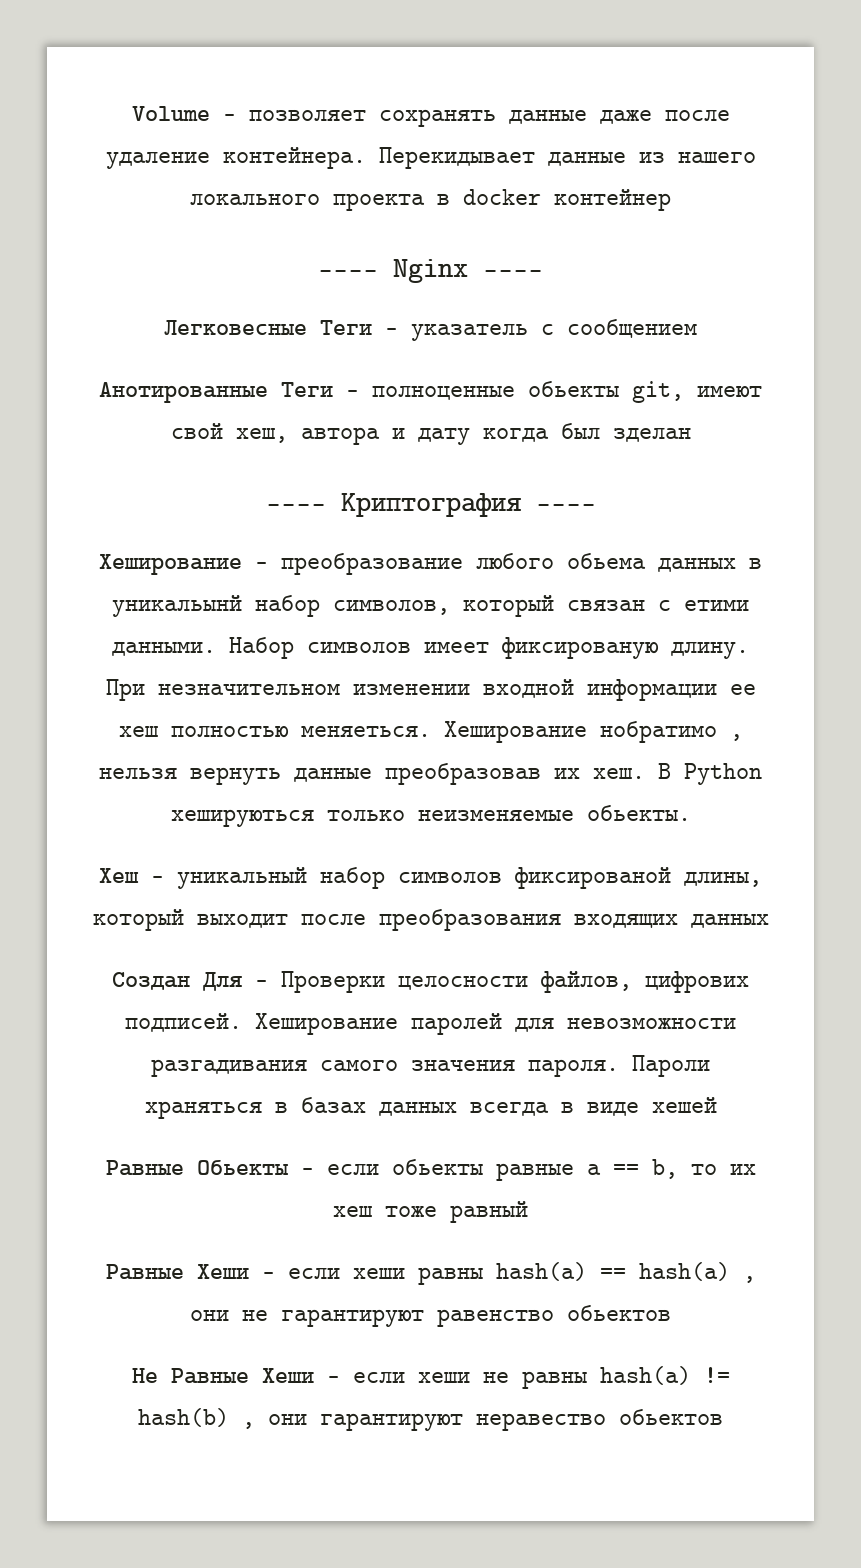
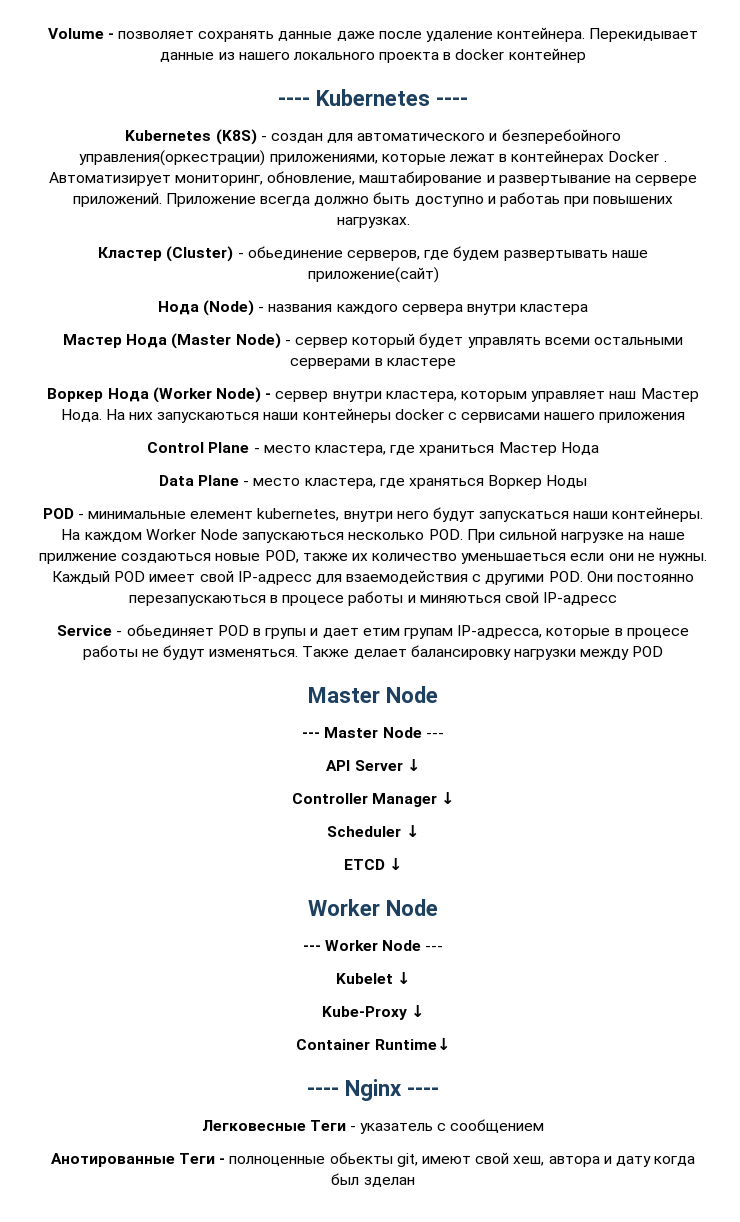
(671, 200) none -> [278,89,468,106] [125,129,621,145] [79,150,667,166] [48,171,698,186] [72,192,674,207] [336,217,410,228] [98,246,648,262] [307,267,439,283] [157,300,589,316] [63,333,683,349] [290,358,456,369] [47,387,699,403] [60,408,686,423] [147,442,599,456] [158,475,588,489] [42,507,704,522] [61,528,685,543] [38,550,708,564] [51,570,695,585] [128,591,618,606] [57,624,689,639] [82,645,664,660] [308,686,438,703] [302,727,444,738] [326,759,420,771] [291,792,455,807] [327,825,419,837] [343,858,403,870] [308,899,438,916] [302,940,444,951] [335,972,411,984] [321,1005,425,1020] [296,1038,450,1050] // ---- Kubernetes ---- // Kubernetes (K8S) - создан для автоматического и безперебойного управления(оркестрации) приложениями, которые лежат в контейнерах Docker . Автоматизирует мониторинг, обновление, маштабирование и развертывание на сервере приложений. Приложение всегда должно быть доступно и работаь при повышених нагрузках. // Кластер (Cluster) - обьединение серверов, где будем развертывать наше приложение(сайт) // Нода (Node) - названия каждого сервера внутри кластера // Мастер Нода (Master Node) - сервер который будет управлять всеми остальными серверами в кластере // Воркер Нода (Worker Node) - сервер внутри кластера, которым управляет наш Мастер Нода. На них запускаються наши контейнеры docker с сервисами нашего приложения // Control Plane - место кластера, где храниться Мастер Нода // Data Plane - место кластера, где храняться Воркер Ноды // POD - минимальные елемент kubernetes, внутри него будут запускаться наши контейнеры. На каждом Worker Node запускаються несколько POD. При сильной нагрузке на наше прилжение создаються новые POD, также их количество уменьшаеться если они не нужны. Каждый POD имеет свой IP-адресс для взаемодействия с другими POD. Они постоянно перезапускаються в процесе работы и миняються свой IP-адресс // Service - обьединяет POD в групы и дает етим групам IP-адресса, которые в процесе работы не будут изменяться. Также делает балансировку нагрузки между POD // Master Node // --- Master Node --- // API Server ↓ // Controller Manager ↓ // Scheduler ↓ // ETCD ↓ // Worker Node // --- Worker Node --- // Kubelet ↓ // Kube-Proxy ↓ // Container Runtime↓
[265,493,596,517] [99,553,762,575] [112,595,749,617] [112,637,749,659] [105,679,756,701] [118,721,743,743] [99,763,762,785] [170,805,691,827] [99,867,762,889] [92,909,769,931] [112,971,749,993] [125,1013,736,1035] [151,1055,710,1077] [144,1097,717,1119] [105,1159,756,1181] [333,1201,528,1223] [105,1262,756,1285] [190,1305,671,1327] [131,1366,730,1389] [138,1408,723,1431] // ---- Криптография ---- // Хеширование - преобразование любого обьема данных в уникальынй набор символов, который связан с етими данными. Набор символов имеет фиксированую длину. При незначительном изменении входной информации ее хеш полностью меняеться. Хеширование нобратимо , нельзя вернуть данные преобразовав их хеш. В Python хешируються только неизменяемые обьекты. // Хеш - уникальный набор символов фиксированой длины, который выходит после преобразования входящих данных // Создан Для - Проверки целосности файлов, цифрових подписей. Хеширование паролей для невозможности разгадивания самого значения пароля. Пароли храняться в базах данных всегда в виде хешей // Равные Обьекты - если обьекты равные a == b, то их хеш тоже равный // Равные Хеши - если хеши равны hash(a) == hash(a) , они не гарантируют равенство обьектов // Не Равные Хеши - если хеши не равны hash(a) != hash(b) , они гарантируют неравество обьектов -> (415, 1182) none

